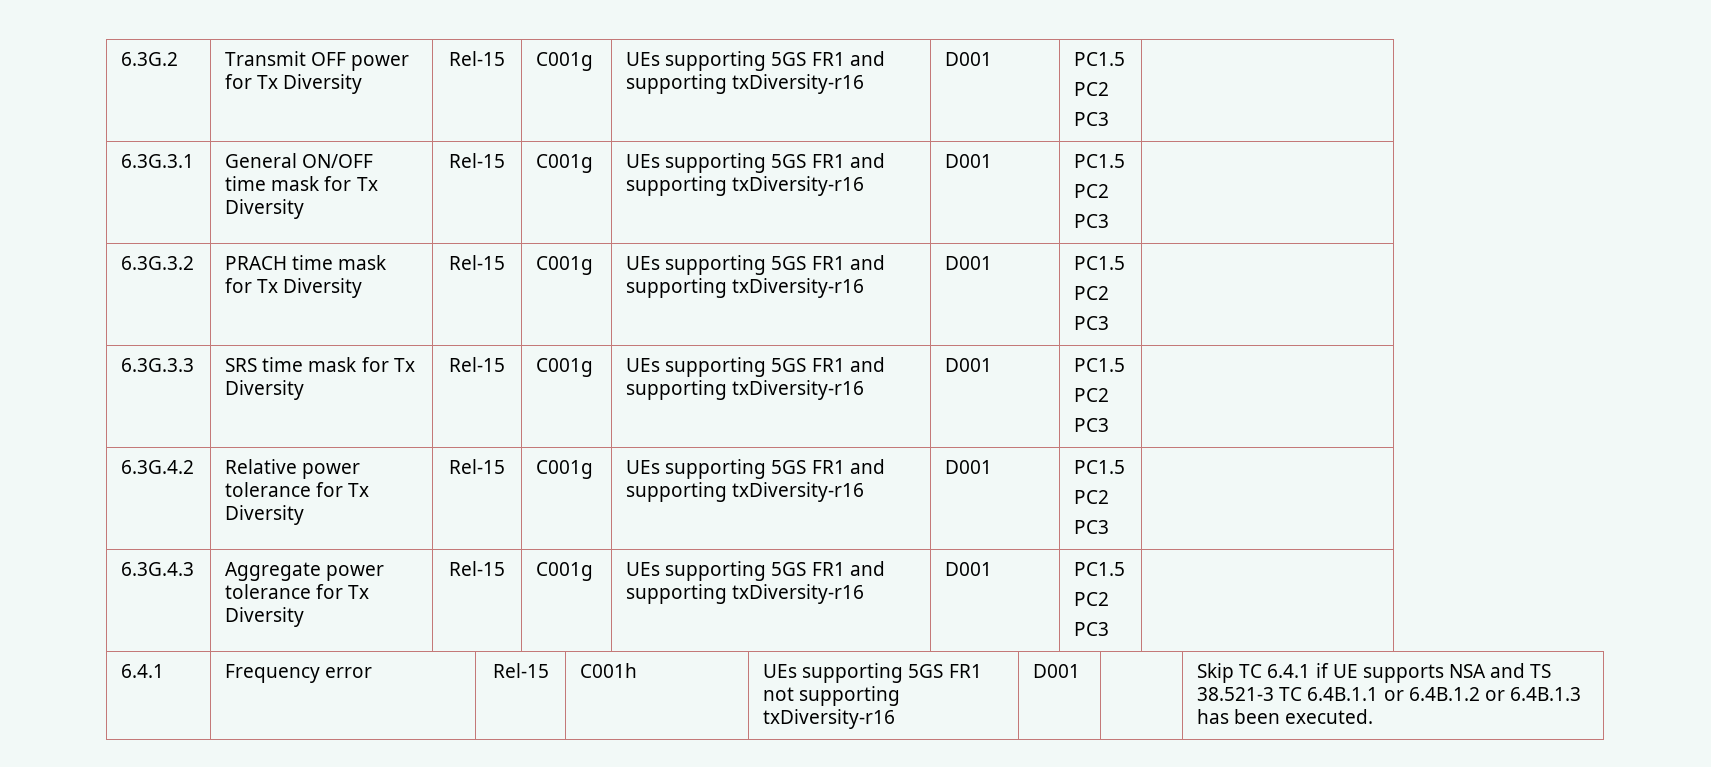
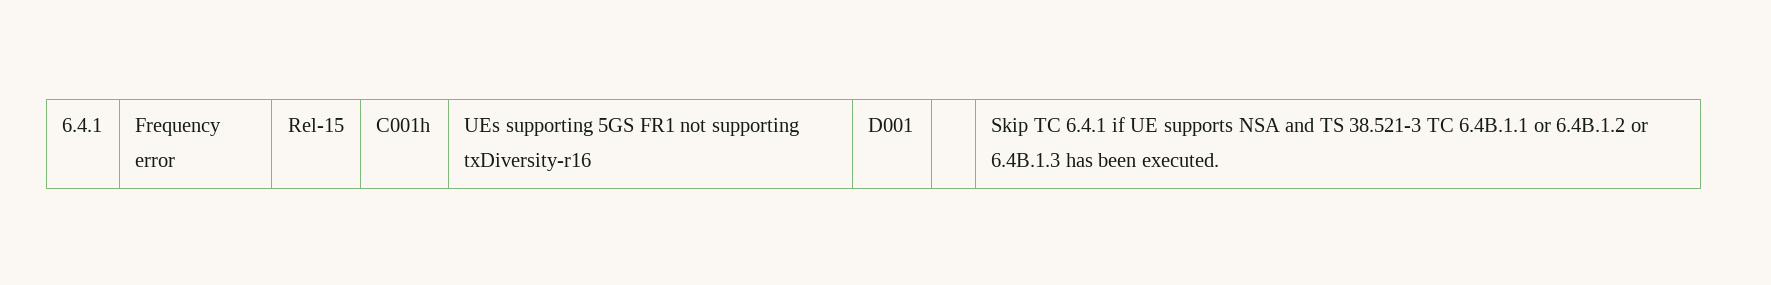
[121,52,179,66] [225,51,410,71] [225,74,363,94] [449,51,505,66] [536,52,594,71] [626,51,885,71] [626,74,865,94] [945,52,993,66] [1074,52,1126,66] [1074,82,1110,96] [1074,112,1110,126] [121,154,195,168] [225,153,374,168] [225,176,378,191] [225,199,305,219] [449,153,505,168] [536,154,594,173] [626,153,885,173] [626,176,865,196] [945,154,993,168] [1074,154,1126,168] [1074,184,1110,198] [1074,214,1110,228] [121,256,195,270] [225,255,387,270] [225,278,363,298] [449,255,505,270] [536,256,594,275] [626,255,885,275] [626,278,865,298] [945,256,993,270] [1074,256,1126,270] [1074,286,1110,300] [1074,316,1110,330] [121,358,195,372] [225,357,415,372] [225,380,305,400] [449,357,505,372] [536,358,594,377] [626,357,885,377] [626,380,865,400] [945,358,993,372] [1074,358,1126,372] [1074,388,1110,402] [1074,418,1110,432] [121,460,195,474] [225,459,361,479] [225,482,370,497] [225,505,305,525] [449,459,505,474] [536,460,594,479] [626,459,885,479] [626,482,865,502] [945,460,993,474] [1074,460,1126,474] [1074,490,1110,504] [1074,520,1110,534] [121,562,195,576] [225,562,385,581] [225,584,370,599] [225,607,305,627] [449,561,505,576] [536,562,594,581] [626,561,885,581] [626,584,865,604] [945,562,993,576] [1074,562,1126,576] [1074,592,1110,606] [1074,622,1110,636] 6.3G.2 | Transmit OFF power for Tx Diversity | Rel-15 | C001g | UEs supporting 5GS FR1 and supporting txDiversity-r16 | D001 | PC1.5 // PC2 // PC3 | // 6.3G.3.1 | General ON/OFF time mask for Tx Diversity | Rel-15 | C001g | UEs supporting 5GS FR1 and supporting txDiversity-r16 | D001 | PC1.5 // PC2 // PC3 | // 6.3G.3.2 | PRACH time mask for Tx Diversity | Rel-15 | C001g | UEs supporting 5GS FR1 and supporting txDiversity-r16 | D001 | PC1.5 // PC2 // PC3 | // 6.3G.3.3 | SRS time mask for Tx Diversity | Rel-15 | C001g | UEs supporting 5GS FR1 and supporting txDiversity-r16 | D001 | PC1.5 // PC2 // PC3 | // 6.3G.4.2 | Relative power tolerance for Tx Diversity | Rel-15 | C001g | UEs supporting 5GS FR1 and supporting txDiversity-r16 | D001 | PC1.5 // PC2 // PC3 | // 6.3G.4.3 | Aggregate power tolerance for Tx Diversity | Rel-15 | C001g | UEs supporting 5GS FR1 and supporting txDiversity-r16 | D001 | PC1.5 // PC2 // PC3 | // -> (62, 125) none

